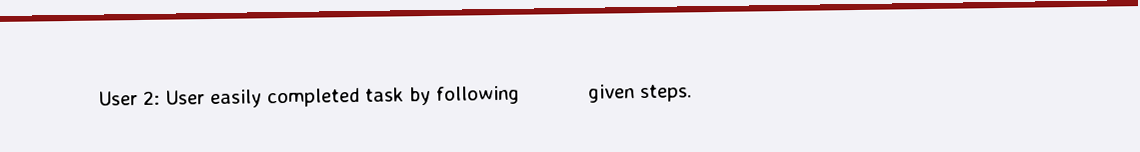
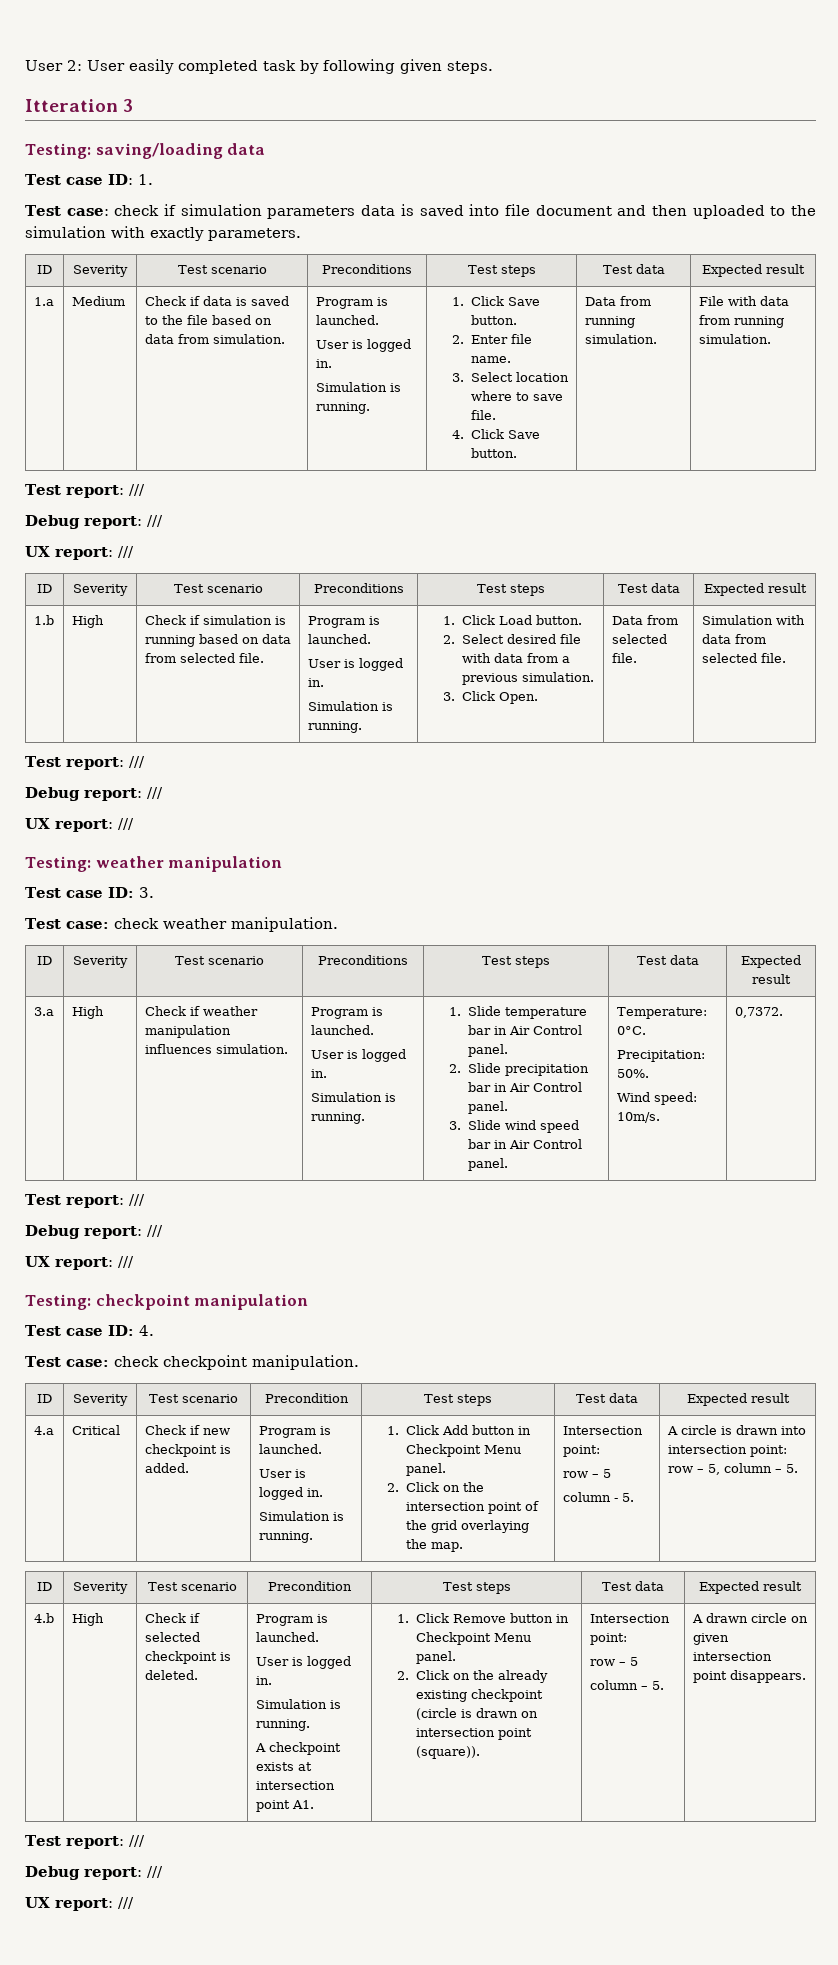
(692, 93) none -> [25,99,134,112] [25,143,266,159] [25,174,153,185] [25,204,816,219] [25,226,301,241] [37,265,52,274] [73,265,128,277] [177,265,267,274] [322,264,412,274] [467,265,536,277] [602,264,665,274] [702,264,805,277] [33,297,54,306] [71,296,125,306] [144,296,289,306] [144,315,272,325] [144,334,285,344] [315,297,388,309] [315,315,379,325] [315,339,411,352] [315,359,332,368] [315,382,401,392] [315,402,370,414] [451,296,540,306] [470,315,517,325] [451,334,532,344] [470,356,511,363] [451,372,569,382] [470,391,563,401] [470,410,496,420] [451,429,540,439] [470,448,517,458] [584,296,651,306] [584,316,635,328] [584,334,657,344] [698,296,789,306] [698,315,784,328] [698,334,771,344] [25,484,145,498] [25,515,163,529] [25,546,134,560] [37,584,52,593] [73,584,128,596] [173,584,263,593] [313,583,404,593] [476,584,545,596] [617,583,680,593] [703,583,807,596] [33,615,54,625] [71,615,104,628] [144,615,286,625] [144,634,291,647] [144,653,264,663] [307,616,380,628] [307,634,371,644] [307,658,403,671] [307,678,324,687] [307,701,393,711] [307,721,362,733] [442,615,582,625] [442,634,581,644] [461,653,570,663] [461,672,594,685] [442,691,538,704] [611,615,678,625] [611,634,667,644] [611,653,637,663] [701,615,805,625] [701,634,766,644] [701,653,786,663] [25,756,145,770] [25,787,163,801] [25,818,134,832] [25,856,283,872] [25,887,154,898] [25,917,338,932] [37,956,52,965] [73,956,128,968] [175,956,264,965] [318,955,408,965] [482,956,550,968] [636,955,699,965] [741,955,801,968] [752,974,791,984] [33,1007,54,1016] [71,1006,104,1019] [144,1006,258,1016] [144,1025,231,1038] [144,1044,288,1054] [310,1007,383,1019] [310,1025,374,1035] [310,1049,406,1062] [310,1069,327,1078] [310,1092,396,1102] [310,1112,365,1124] [448,1006,587,1019] [467,1025,582,1035] [467,1044,508,1057] [448,1063,589,1076] [467,1082,582,1092] [467,1101,508,1114] [448,1120,579,1133] [467,1139,582,1149] [467,1158,508,1171] [616,1007,707,1019] [616,1026,646,1035] [616,1050,705,1062] [616,1069,649,1078] [616,1092,697,1105] [616,1112,660,1123] [734,1007,783,1018] [25,1194,145,1208] [25,1225,163,1239] [25,1256,134,1270] [25,1294,309,1310] [25,1325,154,1336] [25,1355,359,1370] [37,1394,52,1403] [73,1394,128,1406] [149,1394,238,1403] [264,1393,349,1403] [424,1394,492,1406] [576,1393,638,1403] [686,1393,790,1406] [33,1426,54,1435] [71,1425,120,1435] [144,1425,230,1435] [144,1444,231,1457] [144,1463,189,1473] [258,1426,331,1438] [258,1444,322,1454] [258,1469,306,1478] [258,1487,323,1500] [258,1511,344,1521] [258,1531,313,1543] [386,1425,531,1435] [405,1444,521,1457] [405,1463,446,1476] [386,1482,484,1492] [405,1501,539,1514] [405,1520,529,1533] [405,1539,463,1552] [562,1426,643,1435] [562,1445,600,1457] [562,1469,611,1478] [562,1492,634,1502] [666,1425,806,1435] [667,1445,787,1457] [667,1463,798,1475] [37,1582,52,1591] [73,1582,128,1594] [147,1582,237,1591] [268,1581,352,1591] [442,1582,511,1594] [602,1581,664,1591] [699,1581,802,1594] [33,1613,54,1623] [71,1613,104,1626] [144,1613,200,1623] [144,1632,200,1642] [144,1651,231,1664] [144,1670,198,1680] [255,1614,328,1626] [255,1632,319,1642] [255,1656,351,1669] [255,1676,272,1685] [255,1699,341,1709] [255,1719,310,1731] [254,1742,341,1755] [255,1762,312,1771] [255,1781,335,1790] [255,1800,314,1812] [396,1613,569,1623] [415,1632,531,1645] [415,1651,456,1664] [396,1670,548,1683] [415,1689,543,1702] [415,1708,538,1720] [415,1728,532,1740] [415,1746,480,1759] [589,1614,670,1623] [589,1633,627,1645] [589,1657,638,1666] [589,1680,664,1690] [691,1613,808,1623] [692,1633,729,1645] [692,1652,772,1661] [692,1670,806,1683] [25,1835,145,1849] [25,1866,163,1880] [25,1897,134,1911] // Itteration 3 // Testing: saving/loading data // Test case ID: 1. // Test case: check if simulation parameters data is saved into file document and then uploaded to the simulation with exactly parameters. // ID | Severity | Test scenario | Preconditions | Test steps | Test data | Expected result // 1.a | Medium | Check if data is saved to the file based on data from simulation. | Program is launched. // User is logged in. // Simulation is running. | 1. Click Save button. // 2. Enter file name. // 3. Select location where to save file. // 4. Click Save button. | Data from running simulation. | File with data from running simulation. // Test report: /// // Debug report: /// // UX report: /// // ID | Severity | Test scenario | Preconditions | Test steps | Test data | Expected result // 1.b | High | Check if simulation is running based on data from selected file. | Program is launched. // User is logged in. // Simulation is running. | 1. Click Load button. // 2. Select desired file with data from a previous simulation. // 3. Click Open. | Data from selected file. | Simulation with data from selected file. // Test report: /// // Debug report: /// // UX report: /// // Testing: weather manipulation // Test case ID: 3. // Test case: check weather manipulation. // ID | Severity | Test scenario | Preconditions | Test steps | Test data | Expected result // 3.a | High | Check if weather manipulation influences simulation. | Program is launched. // User is logged in. // Simulation is running. | 1. Slide temperature bar in Air Control panel. // 2. Slide precipitation bar in Air Control panel. // 3. Slide wind speed bar in Air Control panel. | Temperature: 0°C. // Precipitation: 50%. // Wind speed: 10m/s. | 0,7372. // Test report: /// // Debug report: /// // UX report: /// // Testing: checkpoint manipulation // Test case ID: 4. // Test case: check checkpoint manipulation. // ID | Severity | Test scenario | Precondition | Test steps | Test data | Expected result // 4.a | Critical | Check if new checkpoint is added. | Program is launched. // User is logged in. // Simulation is running. | 1. Click Add button in Checkpoint Menu panel. // 2. Click on the intersection point of the grid overlaying the map. | Intersection point: // row – 5 // column - 5. | A circle is drawn into intersection point: row – 5, column – 5. // ID | Severity | Test scenario | Precondition | Test steps | Test data | Expected result // 4.b | High | Check if selected checkpoint is deleted. | Program is launched. // User is logged in. // Simulation is running. // A checkpoint exists at intersection point A1. | 1. Click Remove button in Checkpoint Menu panel. // 2. Click on the already existing checkpoint (circle is drawn on intersection point (square)). | Intersection point: // row – 5 // column – 5. | A drawn circle on given intersection point disappears. // Test report: /// // Debug report: /// // UX report: ///

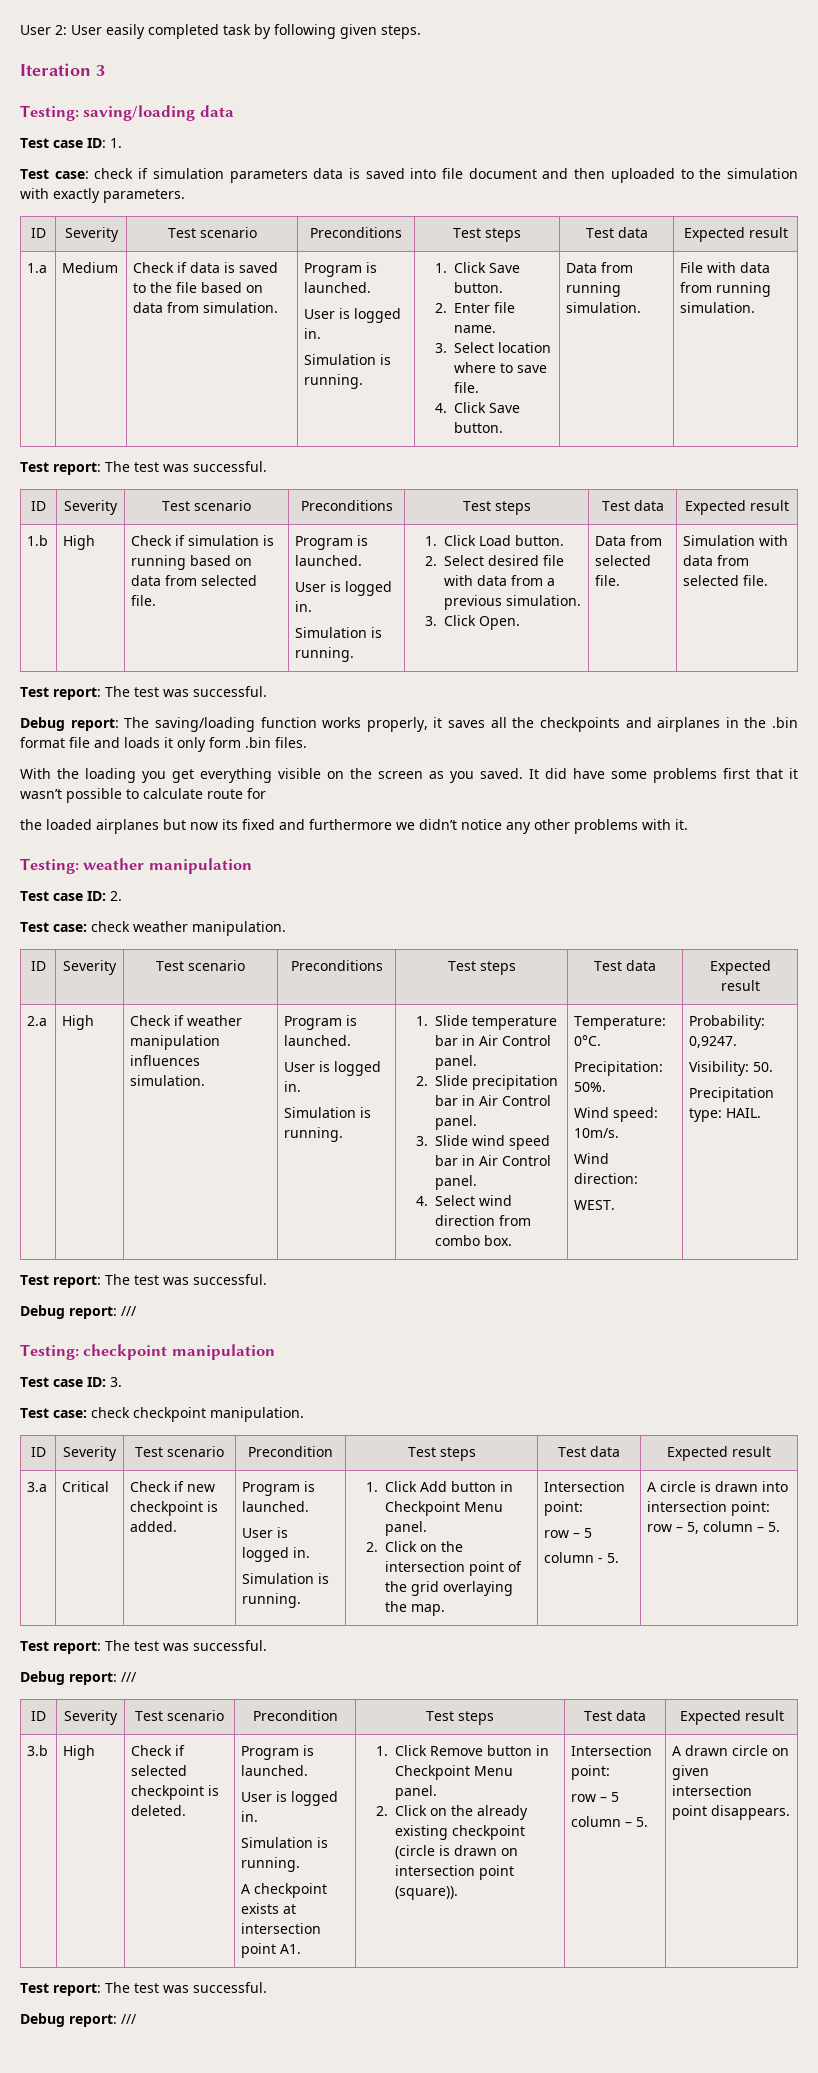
[25,99,118,112] Itteration -> [20,63,91,76] Iteration
[128,484,145,496] [25,515,163,529] [25,546,134,560] /// // Debug report: /// // UX report: /// -> [105,461,267,472] The test was successful.
[128,756,145,768] [25,787,163,801] [25,818,134,832] /// // Debug report: /// // UX report: /// -> [105,686,267,697] [20,717,798,732] [20,737,307,752] [20,768,798,783] [20,788,266,803] [20,819,688,834] The test was successful. // Debug report: The saving/loading function works properly, it saves all the checkpoints and airplanes in the .bin format file and loads it only form .bin files. // With the loading you get everything visible on the screen as you saved. It did have some problems first that it wasn’t possible to calculate route for // the loaded airplanes but now its fixed and furthermore we didn’t notice any other problems with it.
[138,887,154,898] 3. -> [110,891,122,901] 2.
[33,1007,54,1016] 3.a -> [27,1016,48,1026] 2.a
(508, 1164) none -> [416,1195,513,1206] [435,1215,532,1226] [435,1235,513,1246] // 4. Select wind direction from combo box.
[734,1007,783,1018] [25,1194,145,1208] [25,1225,163,1239] [25,1256,134,1270] | 0,7372. // Test report: /// // Debug report: /// // UX report: /// -> [574,1153,610,1164] [574,1173,639,1184] [574,1200,616,1210] [689,1015,766,1030] [689,1036,738,1048] [689,1061,774,1076] [689,1087,775,1102] [689,1108,762,1122] [20,1274,267,1288] [20,1305,137,1319] // Wind direction: // WEST. | Probability: 0,9247. // Visibility: 50. // Precipitation type: HAIL. // Test report: The test was successful. // Debug report: ///
[138,1325,154,1336] 4. -> [110,1377,122,1387] 3.
[33,1426,54,1435] 4.a -> [27,1482,48,1492] 3.a
(798, 1468) none -> [20,1640,267,1654] [20,1671,137,1685] // Test report: The test was successful. // Debug report: ///
[33,1613,54,1623] 4.b -> [27,1745,49,1756] 3.b
[128,1835,145,1847] [25,1866,163,1880] [25,1897,134,1911] /// // Debug report: /// // UX report: /// -> [105,1982,267,1993] [20,2013,137,2027] The test was successful. // Debug report: ///

